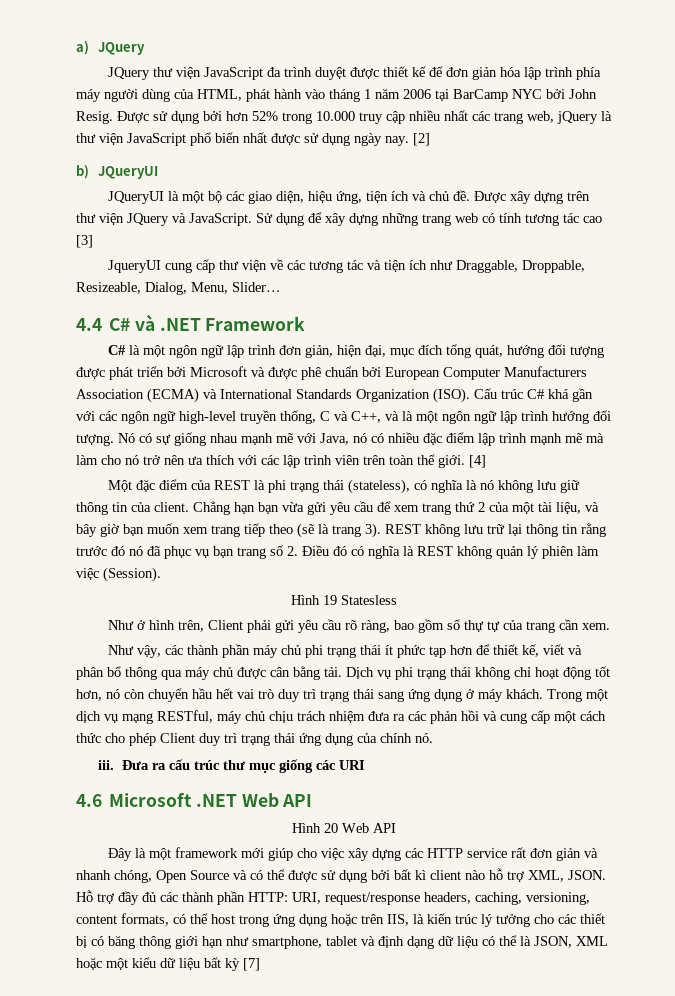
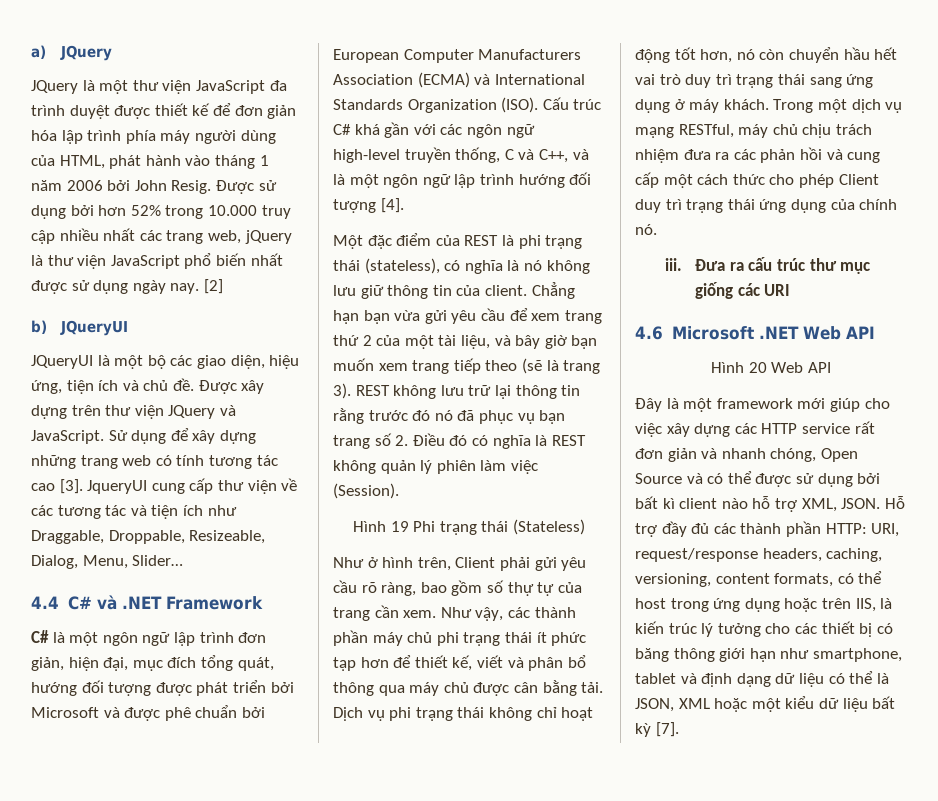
(151, 73) none -> [82,80,129,94] là một
[435,89,542,102] tại BarCamp NYC -> (103, 185) none
[76,235,93,248] [3] // -> [59,479,83,494] [3].
[76,432,604,446] [76,454,486,468] tượng. Nó có sự giống nhau mạnh mẽ với Java, nó có nhiều đặc điểm lập trình mạnh mẽ mà làm cho nó trở nên ưa thích với các lập trình viên trên toàn thế giới. [4] -> [333,198,404,213] tượng [4].
[340,595,397,605] Statesless -> [413,519,585,535] Phi trạng thái (Stateless)
(611, 626) // -> (437, 614) none
[243,958,260,971] [7] -> [655,722,679,737] [7].

